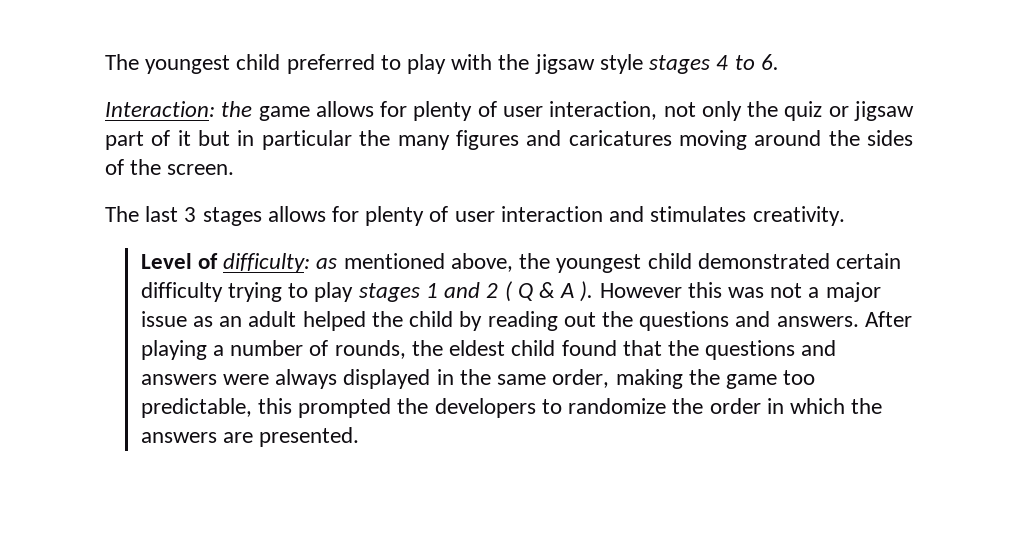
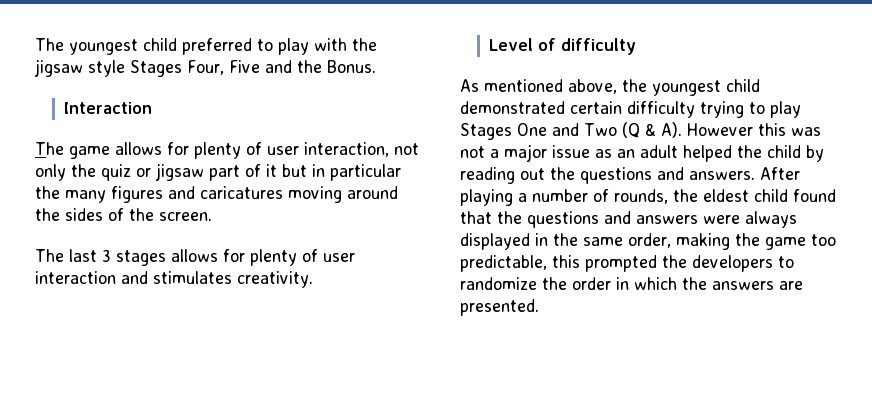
[649,54,779,74] [105,101,253,117] stages 4 to 6. // Interaction: the -> [130,60,376,77] [64,102,153,114] [35,142,64,155] Stages Four, Five and the Bonus. // Interaction // The
[223,253,338,273] difficulty: as -> [561,38,637,55] [460,79,479,92] difficulty // As
[358,281,594,302] stages 1 and 2 ( Q & A ). -> [460,122,682,140] Stages One and Two (Q & A).

